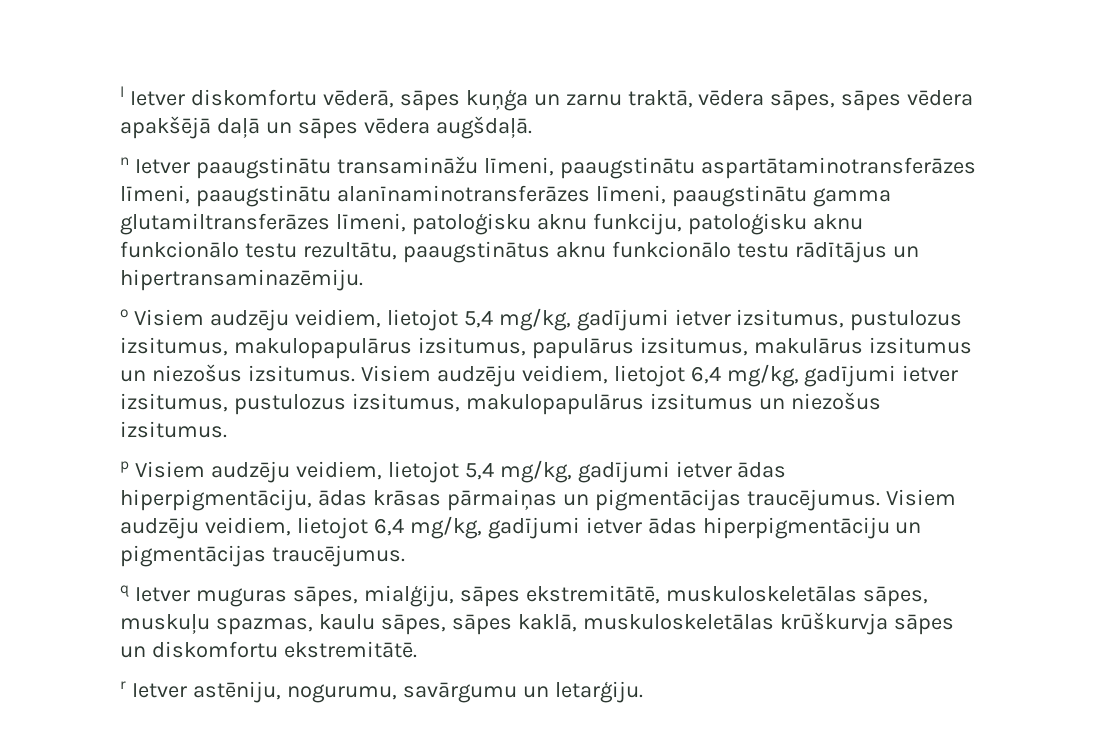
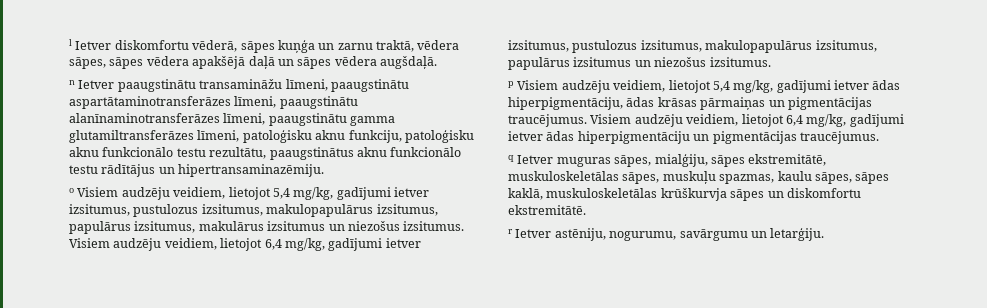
(644, 404) none -> [815,40,877,52] [508,57,570,70] izsitumus, papulārus

